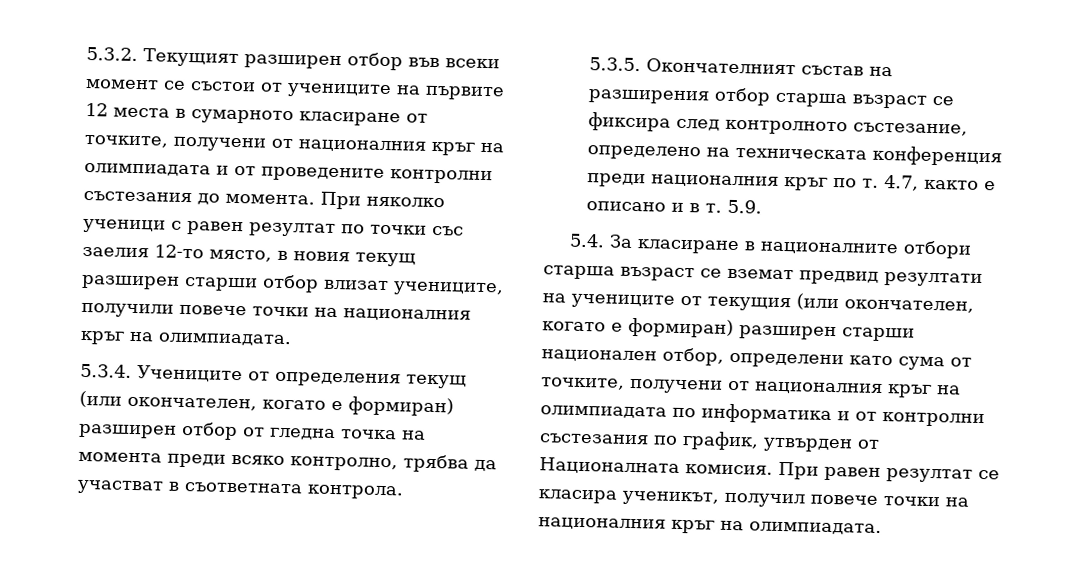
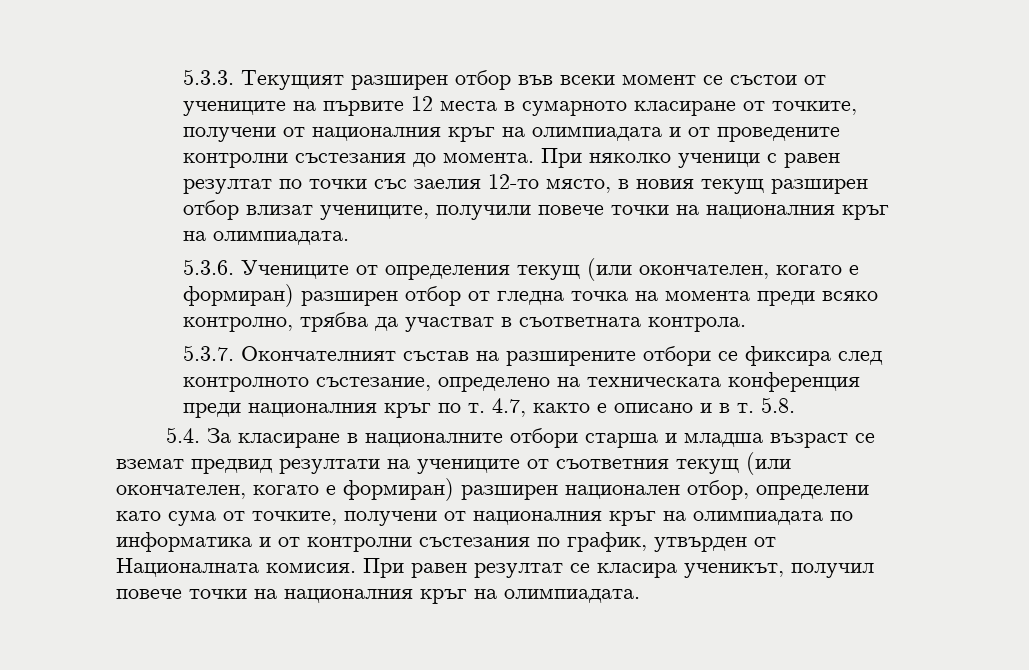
[85,46,138,61] 5.3.2. -> [182,69,234,85] 5.3.3.
[183,276,258,292] старши -> (868, 186) none
[79,363,132,378] 5.3.4. -> [182,259,234,275] 5.3.6.
[588,57,641,72] 5.3.5. -> [182,345,234,361] 5.3.7.
[587,87,927,109] разширения отбор старша възраст -> [505,346,711,366] разширените отбори
[726,199,762,214] 5.9. -> [760,397,795,413] 5.8.
(615, 272) none -> [665,433,764,447] и младша
[707,293,974,313] [542,317,915,342] текущия (или окончателен, когато е формиран) разширен старши -> [556,452,791,475] [116,478,558,501] съответния текущ (или окончателен, когато е формиран) разширен

